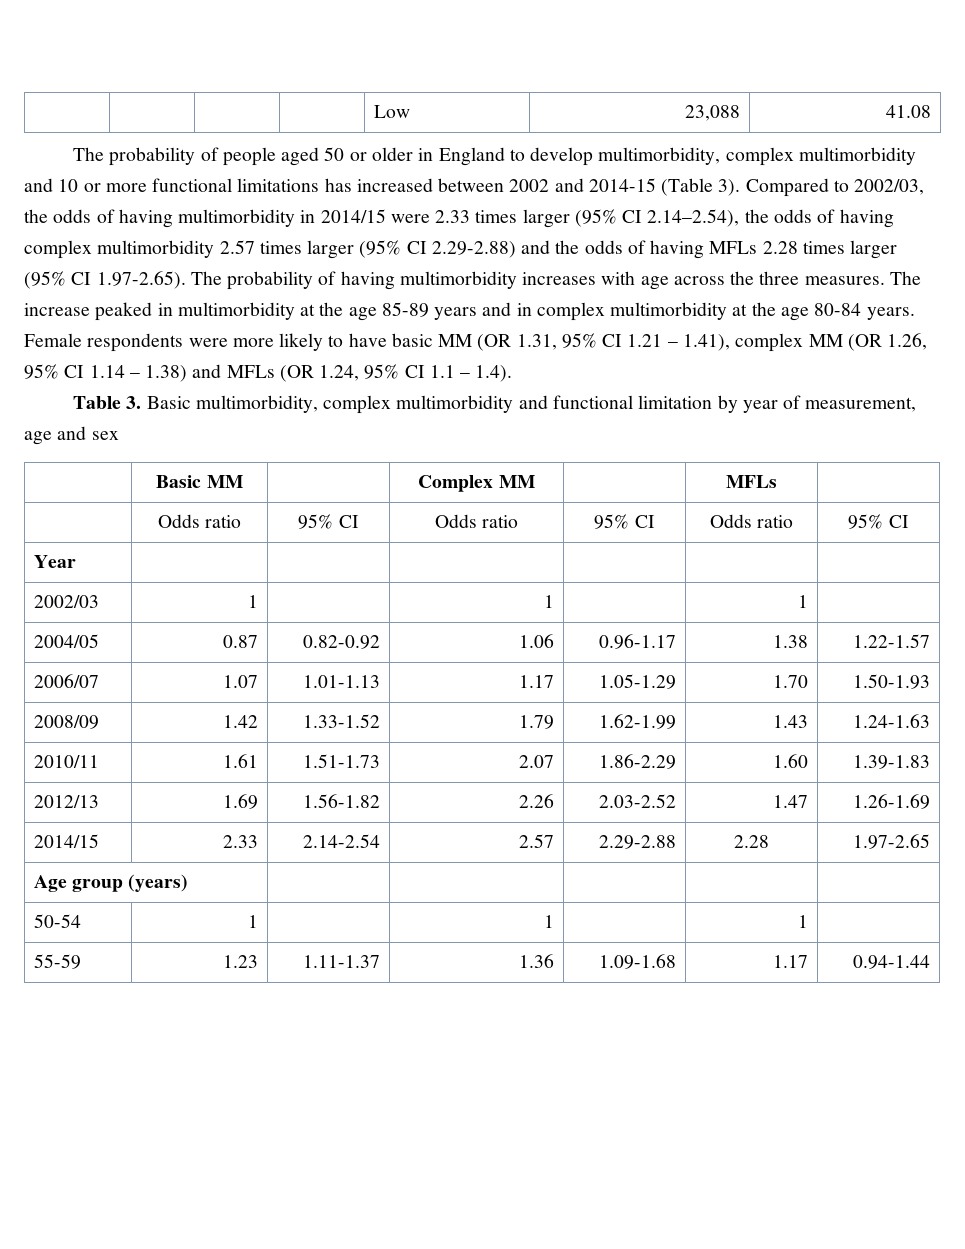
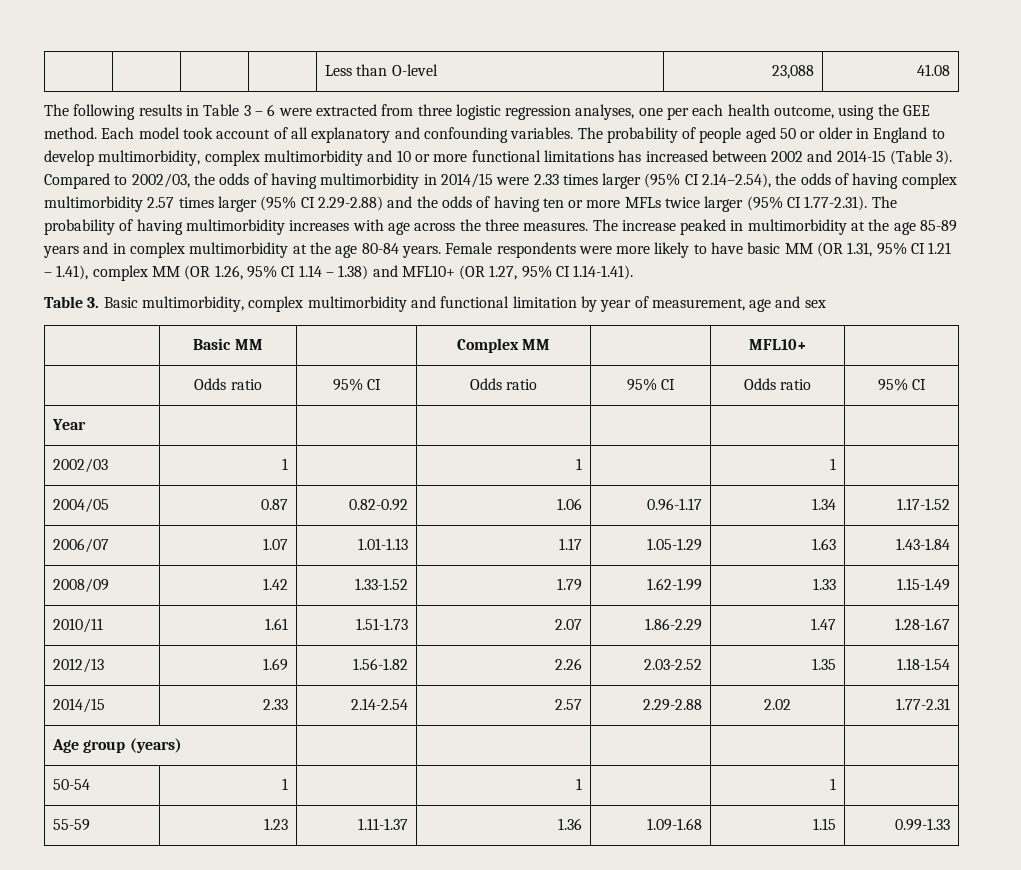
[373,105,410,118] | | | | Low -> [325,64,438,76] | | | | Less than O-level
(105, 154) none -> [73,104,931,120] [44,127,603,143] following results in Table 3 – 6 were extracted from three logistic regression analyses, one per each health outcome, using the GEE method. Each model took account of all explanatory and confounding variables. The
[709,240,898,259] [24,271,186,289] MFLs 2.28 times larger (95% CI 1.97-2.65). -> [542,196,868,212] ten or more MFLs twice larger (95% CI 1.77-2.31).
[226,364,513,382] MFLs (OR 1.24, 95% CI 1.1 – 1.4). -> [401,265,634,280] MFL10+ (OR 1.27, 95% CI 1.14-1.41).
[726,475,777,488] MFLs -> [749,339,806,350] MFL10+
[773,635,809,648] [853,634,931,648] 1.38 | 1.22-1.57 -> [811,498,836,510] [896,498,950,510] 1.34 | 1.17-1.52
[773,675,809,688] [853,674,931,689] 1.70 | 1.50-1.93 -> [811,538,836,550] [895,538,950,550] 1.63 | 1.43-1.84
[773,715,809,728] [853,714,931,728] 1.43 | 1.24-1.63 -> [812,578,836,590] [896,578,950,591] 1.33 | 1.15-1.49
[773,754,809,768] [853,755,931,769] 1.60 | 1.39-1.83 -> [810,618,836,630] [894,618,950,630] 1.47 | 1.28-1.67
[773,795,809,808] [853,794,931,809] 1.47 | 1.26-1.69 -> [811,658,836,670] [896,658,950,670] 1.35 | 1.18-1.54
[734,835,769,848] [853,834,931,849] 2.28 | 1.97-2.65 -> [764,699,791,710] [895,698,950,710] 2.02 | 1.77-2.31
[773,955,809,968] [853,955,931,969] 1.17 | 0.94-1.44 -> [812,818,836,830] [894,818,950,831] 1.15 | 0.99-1.33

